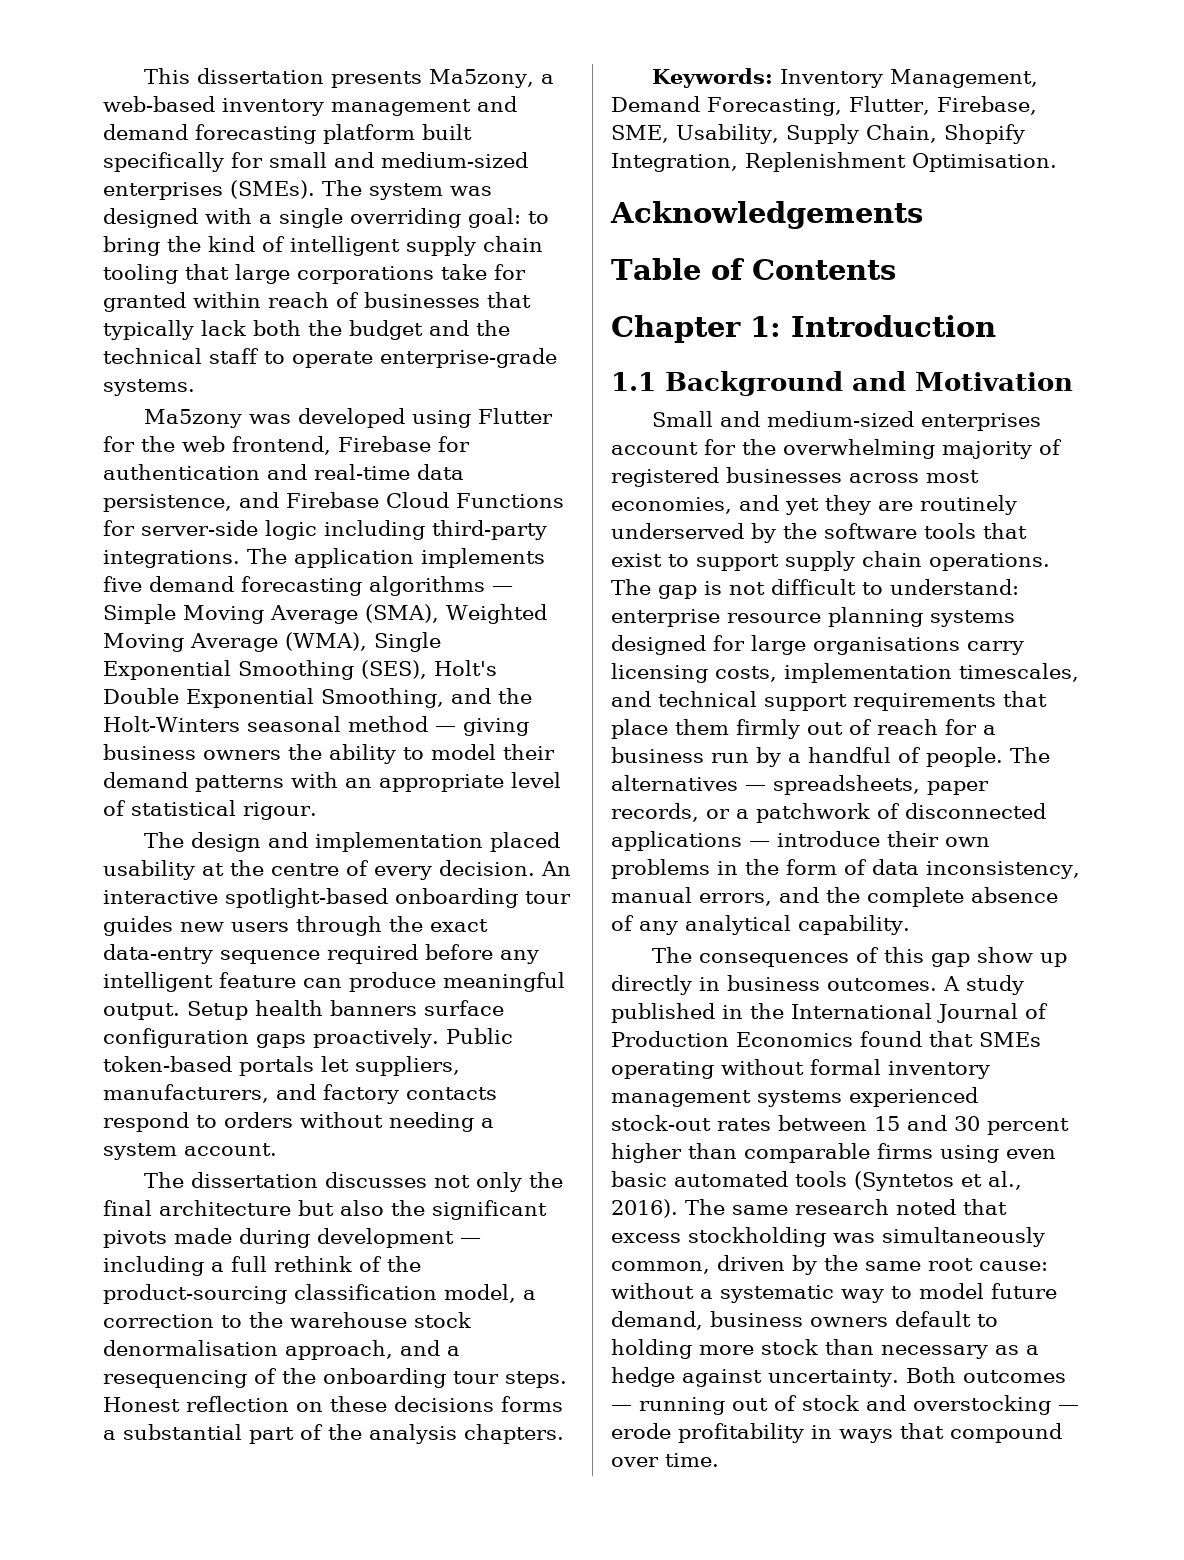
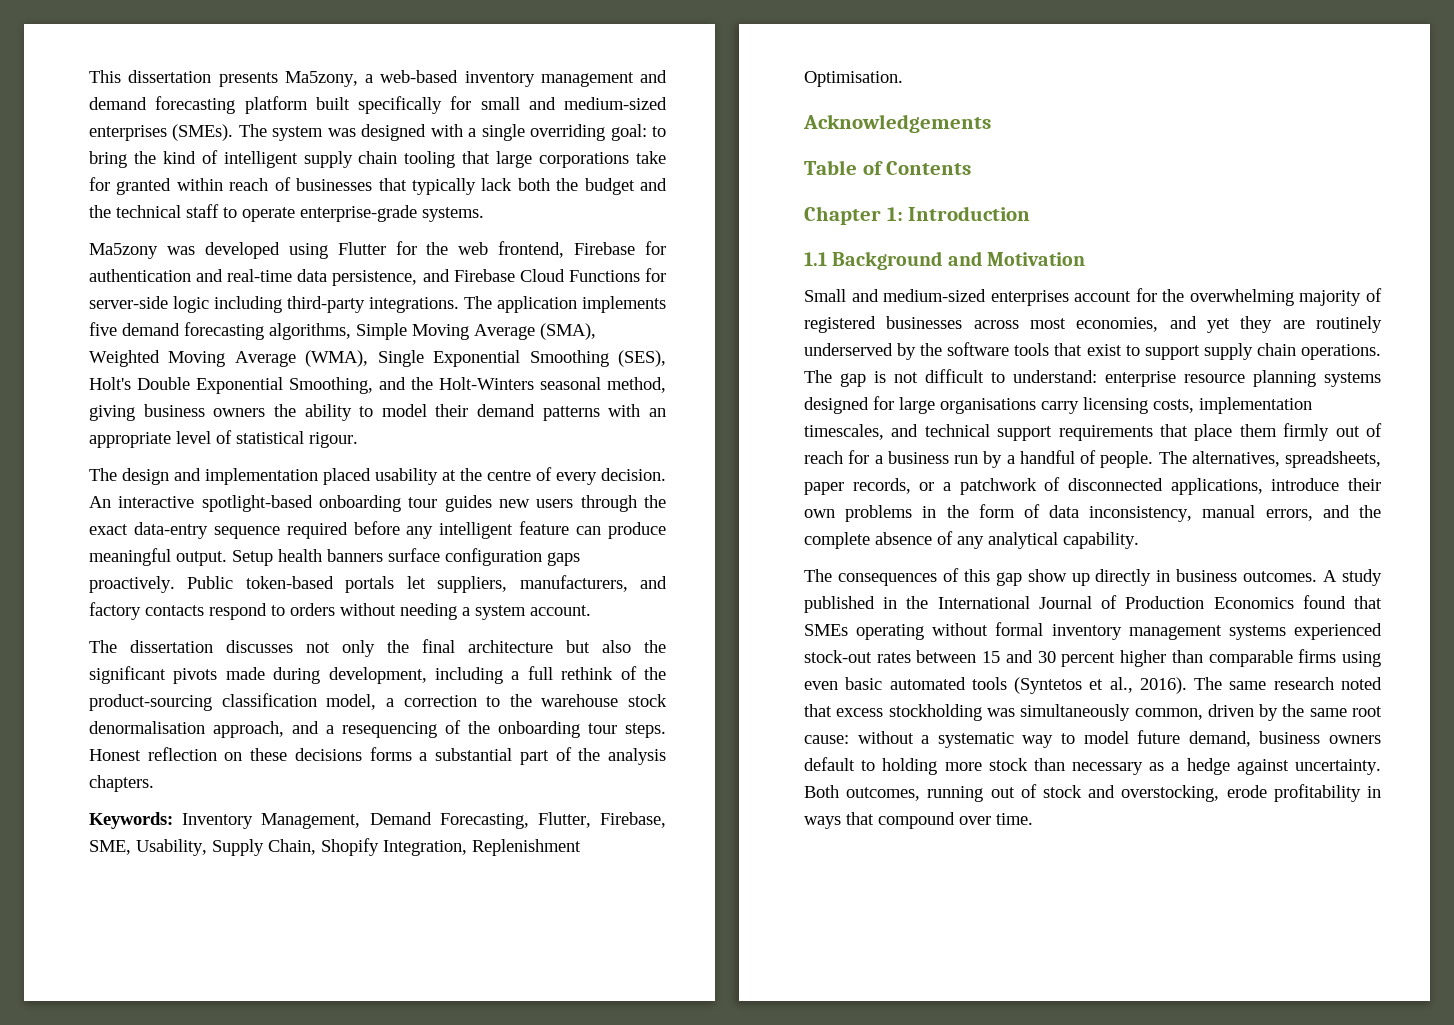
[369,576,513,596] algorithms — -> [269,323,351,340] algorithms,
[347,716,456,732] method — -> [607,377,666,393] method,
[317,1228,481,1248] development — -> [328,667,427,684] development,
[611,775,766,791] alternatives — -> [1191,451,1280,467] alternatives,
[611,831,770,851] applications — -> [1170,478,1263,495] applications,
[962,1370,1066,1383] [611,1405,632,1411] outcomes — -> [846,787,921,801] outcomes,
[913,1395,1079,1415] overstocking — -> [1121,785,1220,802] overstocking,

